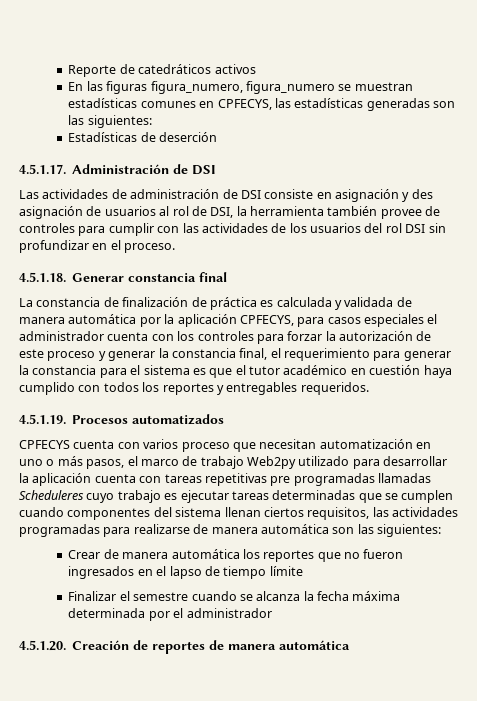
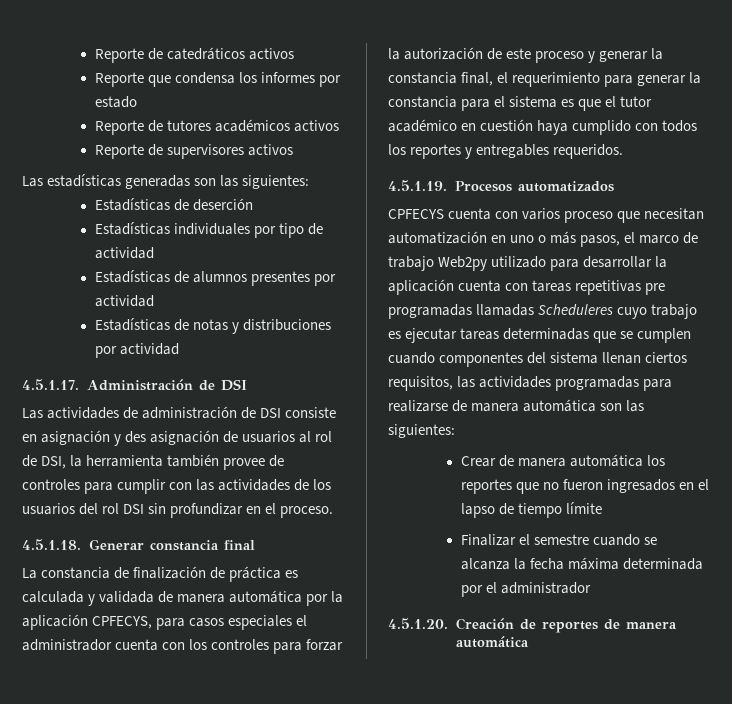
[68,81,413,94] [68,98,291,110] En las figuras figura_numero, figura_numero se muestran estadísticas comunes en CPFECYS, las -> [94,72,342,87] [94,96,137,108] [94,119,340,135] [94,144,294,159] [22,176,43,187] Reporte que condensa los informes por estado // Reporte de tutores académicos activos // Reporte de supervisores activos // Las
(218, 137) none -> [94,222,324,238] [94,247,154,259] [94,270,337,286] [94,295,154,307] [94,318,332,334] [94,343,179,358] // Estadísticas individuales por tipo de actividad // Estadísticas de alumnos presentes por actividad // Estadísticas de notas y distribuciones por actividad

